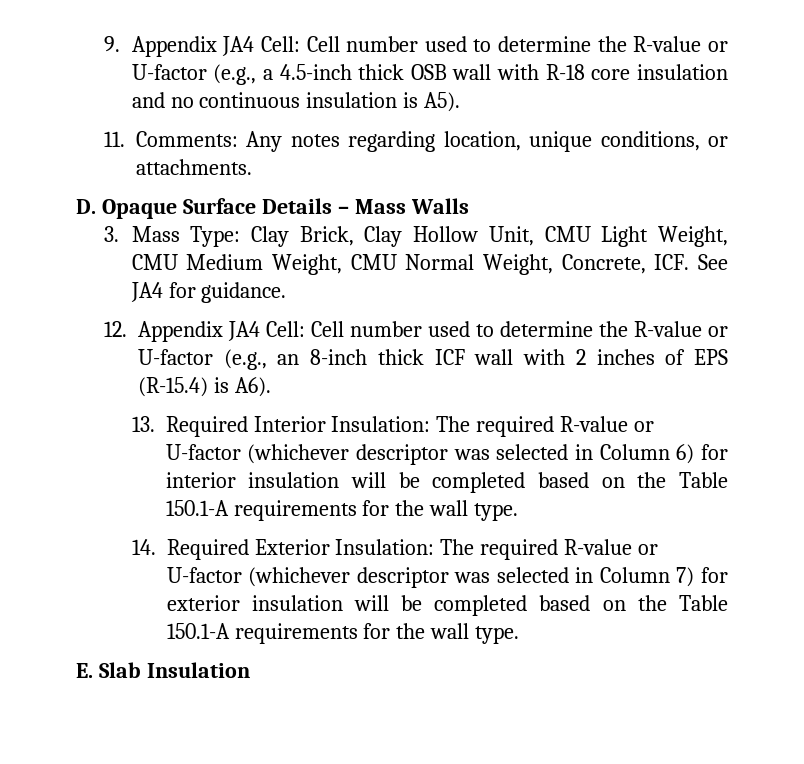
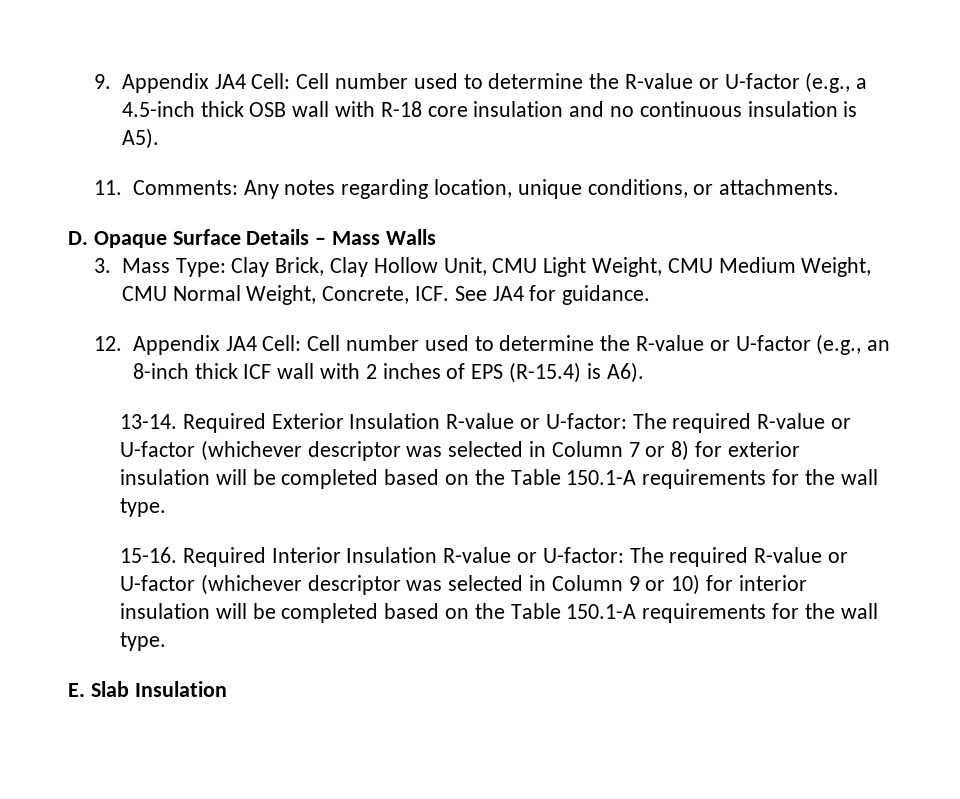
[131,416,431,437] 13. Required Interior Insulation: -> [119,413,627,433] 13-14. Required Exterior Insulation R-value or U-factor:
[676,444,729,464] [165,472,236,488] 6) for interior -> [628,440,800,461] 7 or 8) for exterior
[131,539,435,560] 14. Required Exterior Insulation: -> [119,547,624,567] 15-16. Required Interior Insulation R-value or U-factor:
[676,567,729,587] [166,595,240,611] 7) for exterior -> [628,574,807,595] 9 or 10) for interior

